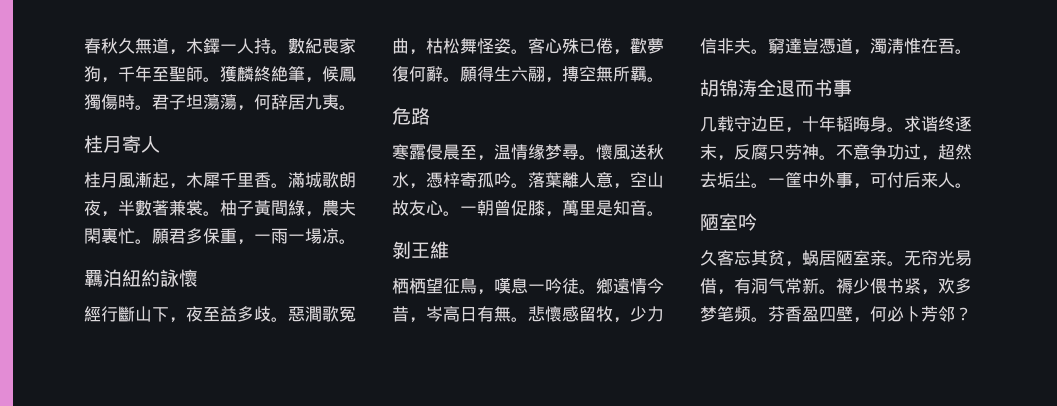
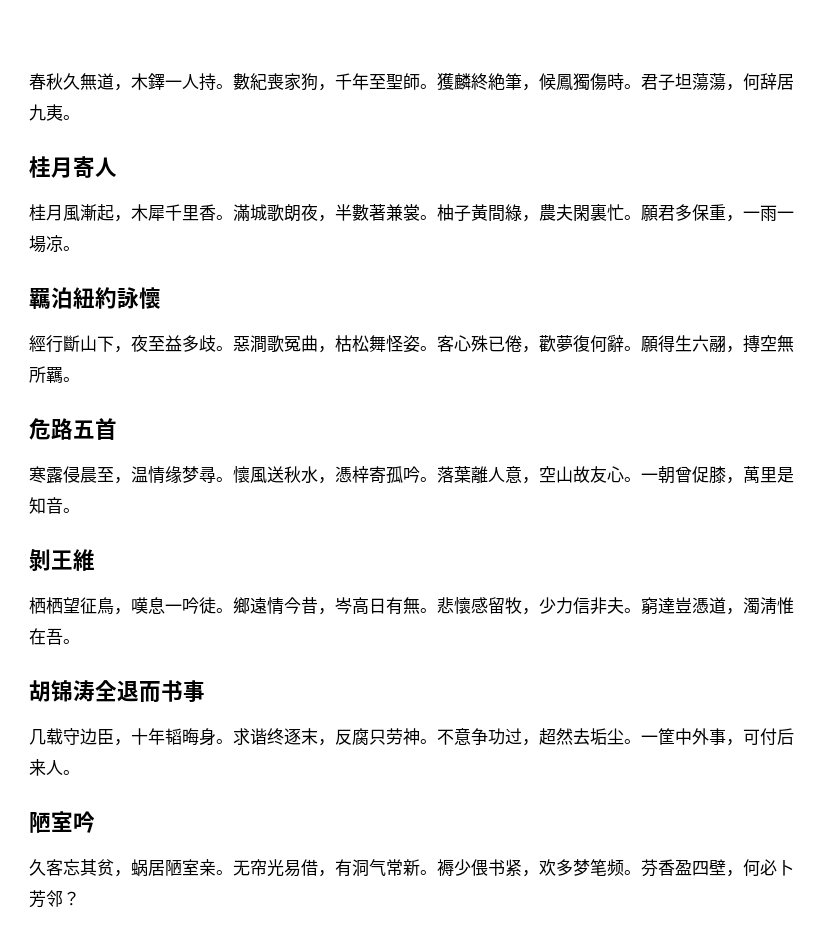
(430, 116) none -> [73,418,117,440] 五首

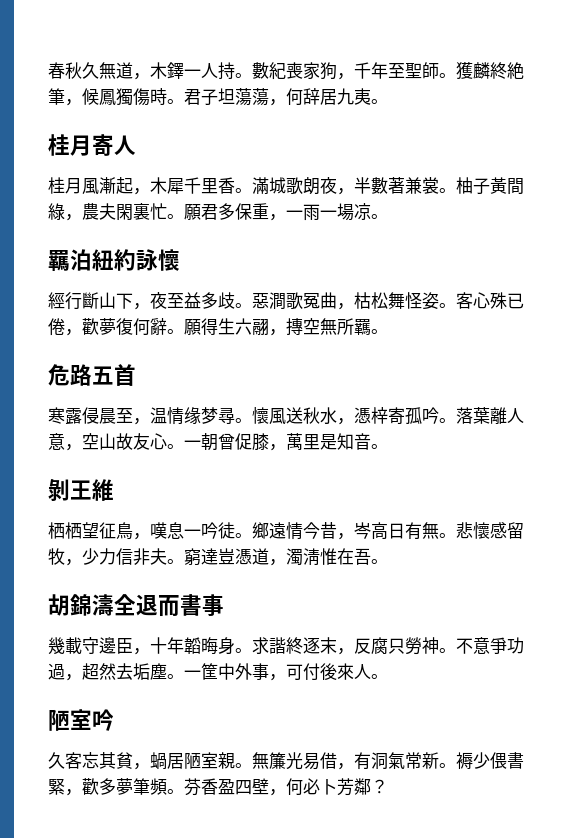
[51,680,183,703] 锦涛全退而书 -> [70,594,202,617] 錦濤全退而書
[29,728,97,745] 几载守边 -> [48,637,116,655] 幾載守邊
[165,728,182,745] 韬 -> [184,637,201,654] 韜
[250,728,284,745] 谐终 -> [269,637,303,654] 諧終
[386,728,403,745] 劳 -> [405,637,422,655] 勞
[471,728,522,745] 争功过 -> [490,637,524,654] [48,663,65,680] 爭功過
[607,728,624,745] 尘 -> [150,663,167,680] 塵
[777,728,794,745] [29,759,46,776] 后来 -> [320,663,354,680] 後來
[97,859,267,877] 贫，蜗居陋室亲。无帘 -> [116,752,286,770] 貧，蝸居陋室親。無簾
[369,859,386,876] 气 -> [388,752,405,769] 氣
[488,859,624,877] 书紧，欢多梦笔频 -> [507,752,524,769] [48,778,167,796] 書緊，歡多夢筆頻
[46,890,63,907] 邻 -> [354,778,371,795] 鄰

